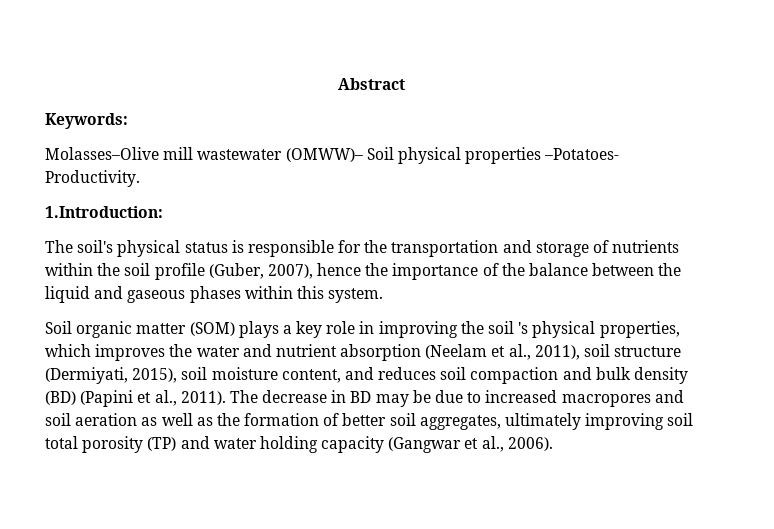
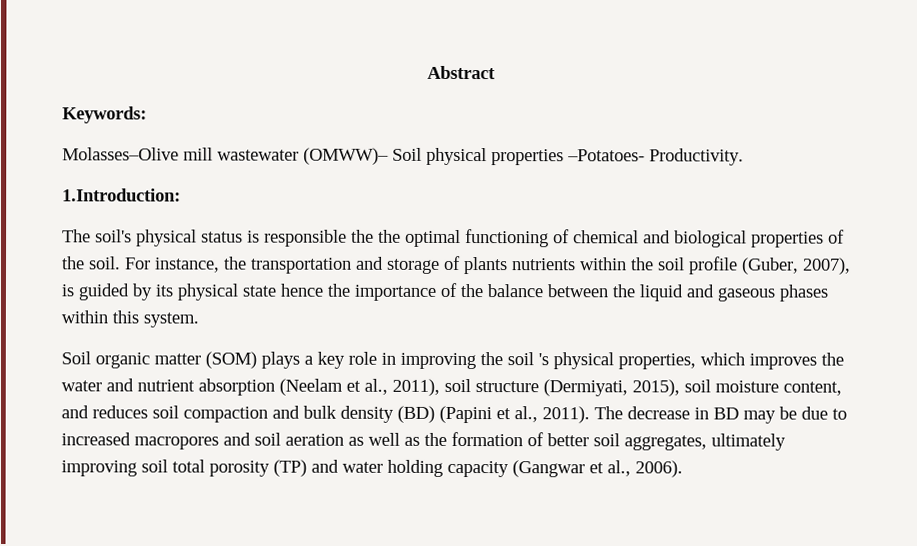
[338,240,362,253] for -> [351,229,845,248] [62,256,220,273] the the optimal functioning of chemical and biological properties of the soil. For instance,
(610, 246) none -> [463,257,508,275] plants
(313, 271) none -> [61,283,276,301] is guided by its physical state

